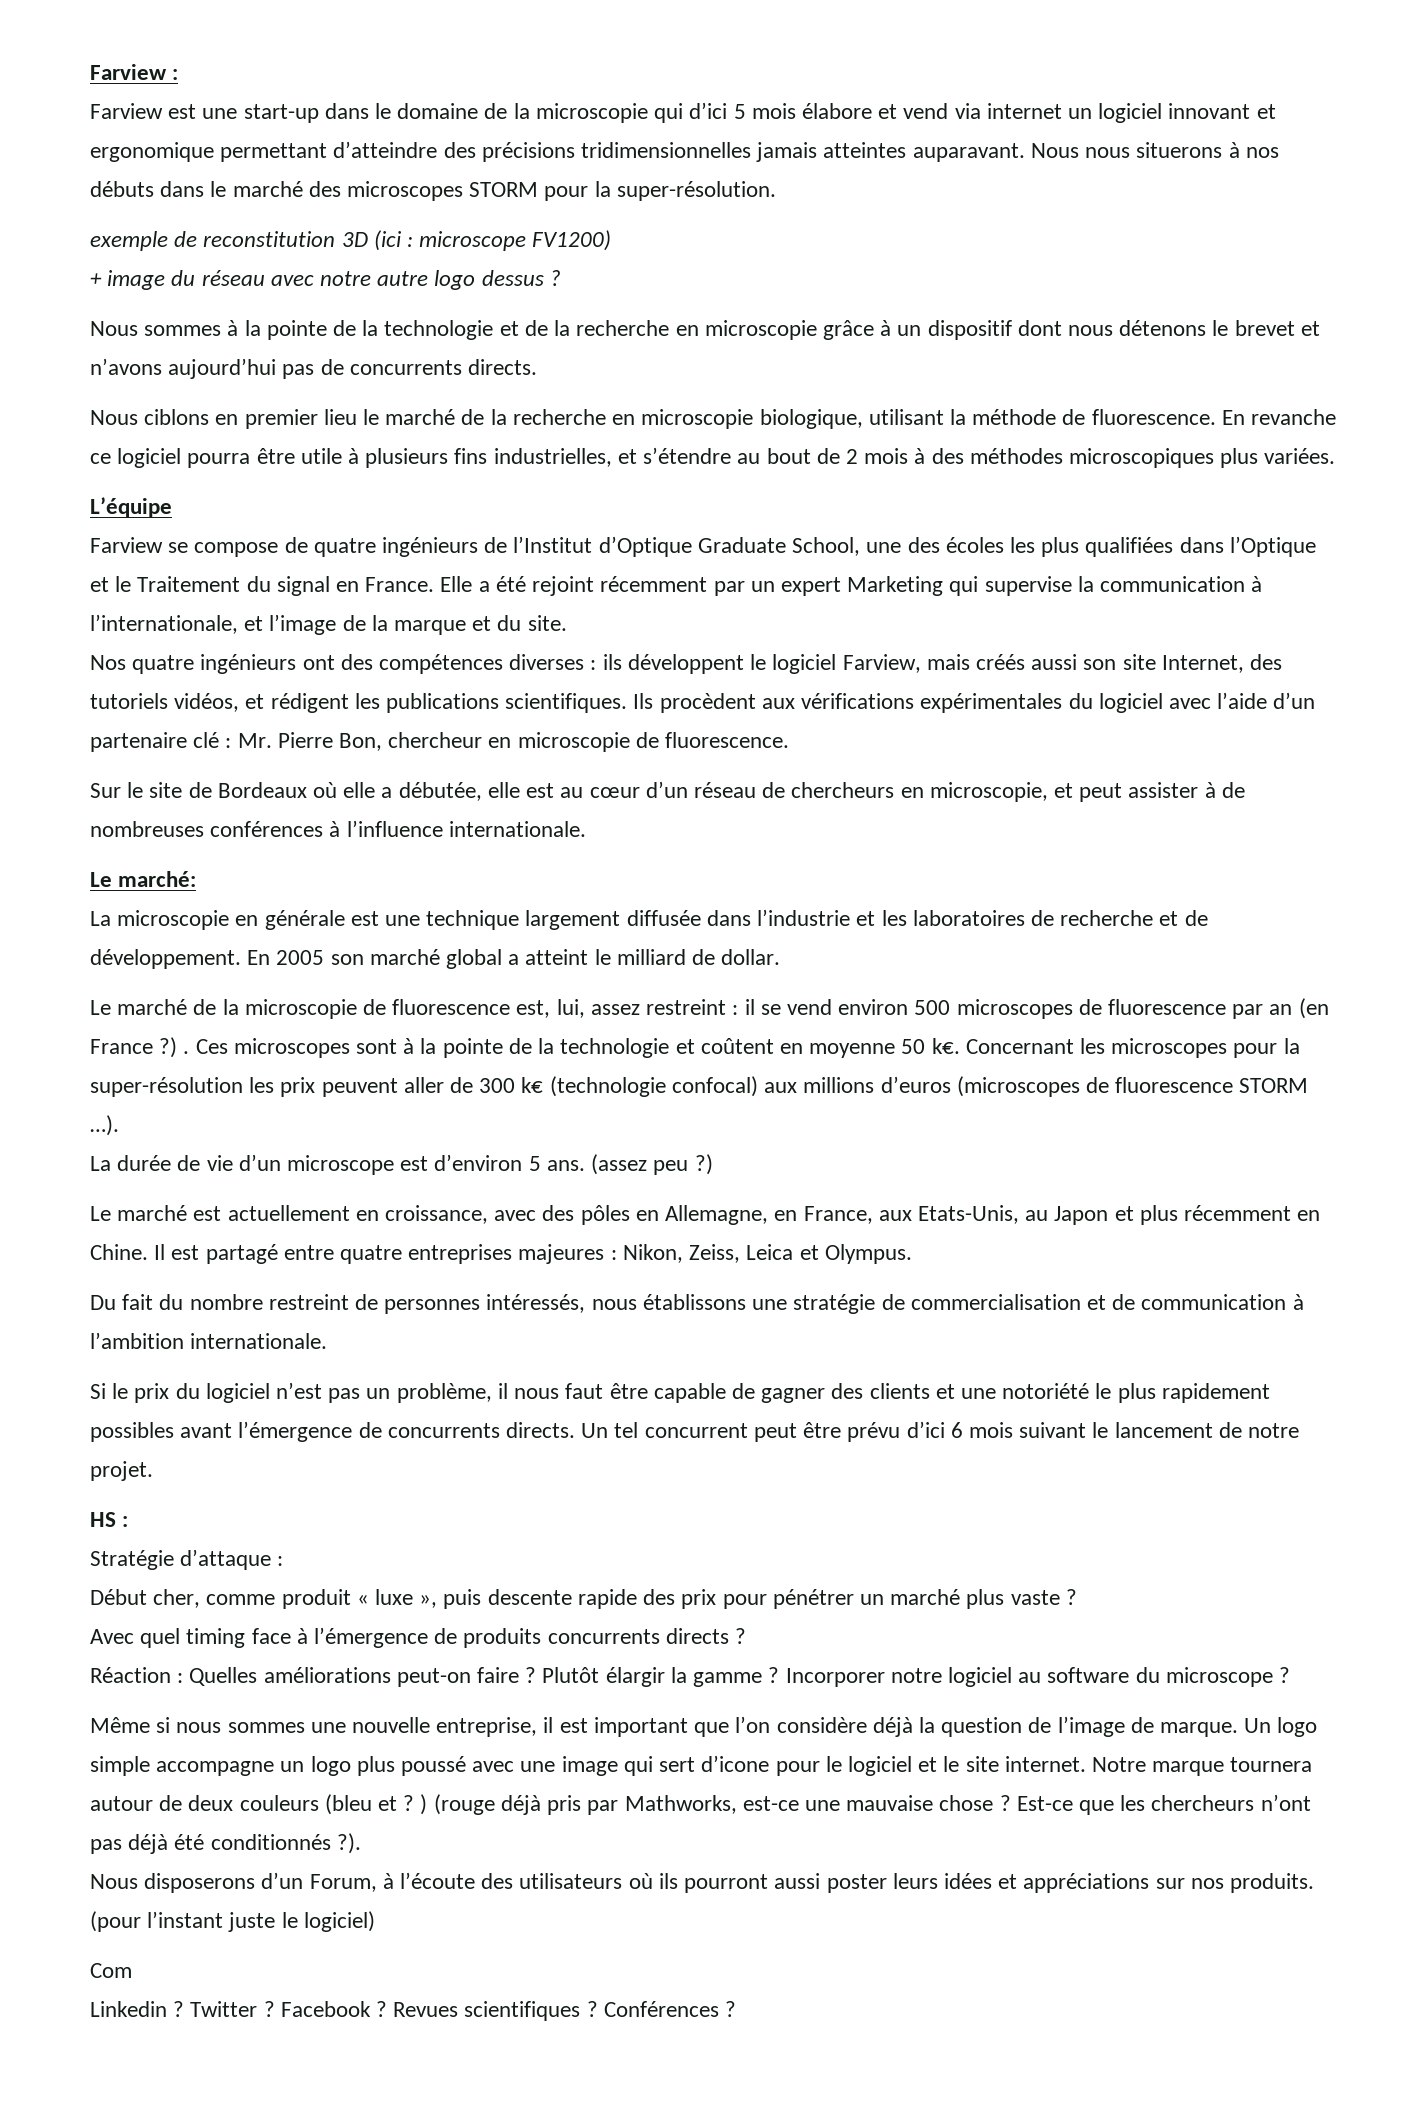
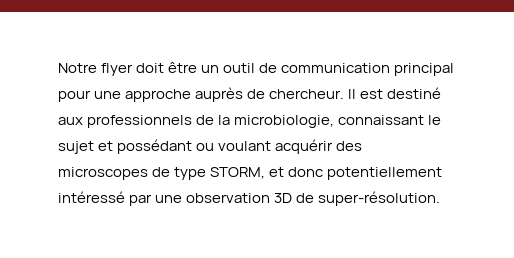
[90,64,179,80] [90,102,1276,123] [90,141,1279,162] [90,181,776,201] [90,230,612,251] [90,270,561,290] [90,320,1320,340] [90,358,538,379] [90,409,1336,429] [90,447,1336,468] [90,497,172,518] [90,536,1316,557] [90,576,1263,596] [90,614,567,635] [90,654,1282,674] [90,692,1316,713] [90,732,790,752] [90,781,1245,802] [90,820,586,837] [90,871,197,887] [90,909,1208,930] [90,949,781,969] [90,998,1329,1019] [90,1037,1300,1058] [90,1076,1309,1097] [90,1115,119,1136] [90,1154,713,1175] [90,1205,1321,1225] [90,1244,912,1264] [90,1294,1304,1314] [90,1332,328,1349] [90,1382,1270,1403] [90,1421,1299,1442] [90,1461,153,1481] [90,1512,129,1527] [90,1549,284,1570] [90,1589,1077,1609] [90,1627,747,1648] [90,1667,1290,1687] [90,1716,1318,1737] [90,1755,1313,1776] [90,1794,1311,1815] [90,1833,361,1854] [90,1872,1314,1893] [90,1911,375,1932] [90,1963,132,1978] [90,2001,737,2021] Farview : // Farview est une start-up dans le domaine de la microscopie qui d’ici 5 mois élabore et vend via internet un logiciel innovant et ergonomique permettant d’atteindre des précisions tridimensionnelles jamais atteintes auparavant. Nous nous situerons à nos débuts dans le marché des microscopes STORM pour la super-résolution. // exemple de reconstitution 3D (ici : microscope FV1200) // + image du réseau avec notre autre logo dessus ? // Nous sommes à la pointe de la technologie et de la recherche en microscopie grâce à un dispositif dont nous détenons le brevet et n’avons aujourd’hui pas de concurrents directs. // Nous ciblons en premier lieu le marché de la recherche en microscopie biologique, utilisant la méthode de fluorescence. En revanche ce logiciel pourra être utile à plusieurs fins industrielles, et s’étendre au bout de 2 mois à des méthodes microscopiques plus variées. // L’équipe // Farview se compose de quatre ingénieurs de l’Institut d’Optique Graduate School, une des écoles les plus qualifiées dans l’Optique et le Traitement du signal en France. Elle a été rejoint récemment par un expert Marketing qui supervise la communication à l’internationale, et l’image de la marque et du site. // Nos quatre ingénieurs ont des compétences diverses : ils développent le logiciel Farview, mais créés aussi son site Internet, des tutoriels vidéos, et rédigent les publications scientifiques. Ils procèdent aux vérifications expérimentales du logiciel avec l’aide d’un partenaire clé : Mr. Pierre Bon, chercheur en microscopie de fluorescence. // Sur le site de Bordeaux où elle a débutée, elle est au cœur d’un réseau de chercheurs en microscopie, et peut assister à de nombreuses conférences à l’influence internationale. // Le marché: // La microscopie en générale est une technique largement diffusée dans l’industrie et les laboratoires de recherche et de développement. En 2005 son marché global a atteint le milliard de dollar. // Le marché de la microscopie de fluorescence est, lui, assez restreint : il se vend environ 500 microscopes de fluorescence par an (en France ?) . Ces microscopes sont à la pointe de la technologie et coûtent en moyenne 50 k€. Concernant les microscopes pour la super-résolution les prix peuvent aller de 300 k€ (technologie confocal) aux millions d’euros (microscopes de fluorescence STORM …). // La durée de vie d’un microscope est d’environ 5 ans. (assez peu ?) // Le marché est actuellement en croissance, avec des pôles en Allemagne, en France, aux Etats-Unis, au Japon et plus récemment en Chine. Il est partagé entre quatre entreprises majeures : Nikon, Zeiss, Leica et Olympus. // Du fait du nombre restreint de personnes intéressés, nous établissons une stratégie de commercialisation et de communication à l’ambition internationale. // Si le prix du logiciel n’est pas un problème, il nous faut être capable de gagner des clients et une notoriété le plus rapidement possibles avant l’émergence de concurrents directs. Un tel concurrent peut être prévu d’ici 6 mois suivant le lancement de notre projet. // HS : // Stratégie d’attaque : // Début cher, comme produit « luxe », puis descente rapide des prix pour pénétrer un marché plus vaste ? // Avec quel timing face à l’émergence de produits concurrents directs ? // Réaction : Quelles améliorations peut-on faire ? Plutôt élargir la gamme ? Incorporer notre logiciel au software du microscope ? // Même si nous sommes une nouvelle entreprise, il est important que l’on considère déjà la question de l’image de marque. Un logo simple accompagne un logo plus poussé avec une image qui sert d’icone pour le logiciel et le site internet. Notre marque tournera autour de deux couleurs (bleu et ? ) (rouge déjà pris par Mathworks, est-ce une mauvaise chose ? Est-ce que les chercheurs n’ont pas déjà été conditionnés ?). // Nous disposerons d’un Forum, à l’écoute des utilisateurs où ils pourront aussi poster leurs idées et appréciations sur nos produits. (pour l’instant juste le logiciel) // Com // Linkedin ? Twitter ? Facebook ? Revues scientifiques ? Conférences ? -> [58,62,455,76] [58,87,442,102] [58,115,442,128] [58,139,363,154] [58,167,443,180] [58,191,441,206] Notre flyer doit être un outil de communication principal pour une approche auprès de chercheur. Il est destiné aux professionnels de la microbiologie, connaissant le sujet et possédant ou voulant acquérir des microscopes de type STORM, et donc potentiellement intéressé par une observation 3D de super-résolution.

